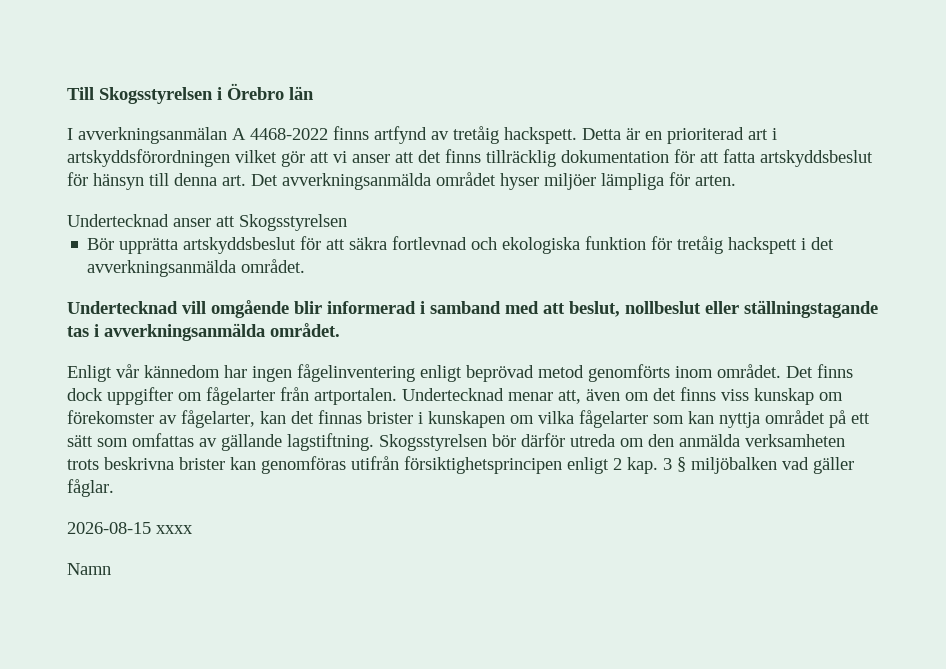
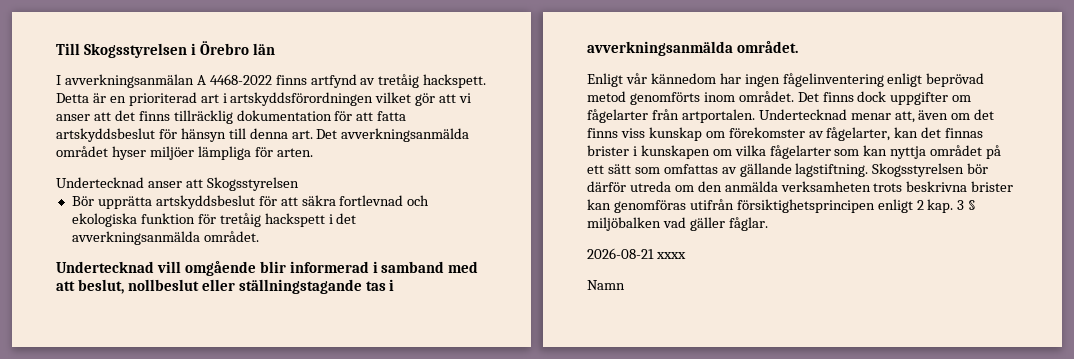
[67,522,151,534] 2026-08-15 -> [587,248,654,259] 2026-08-21

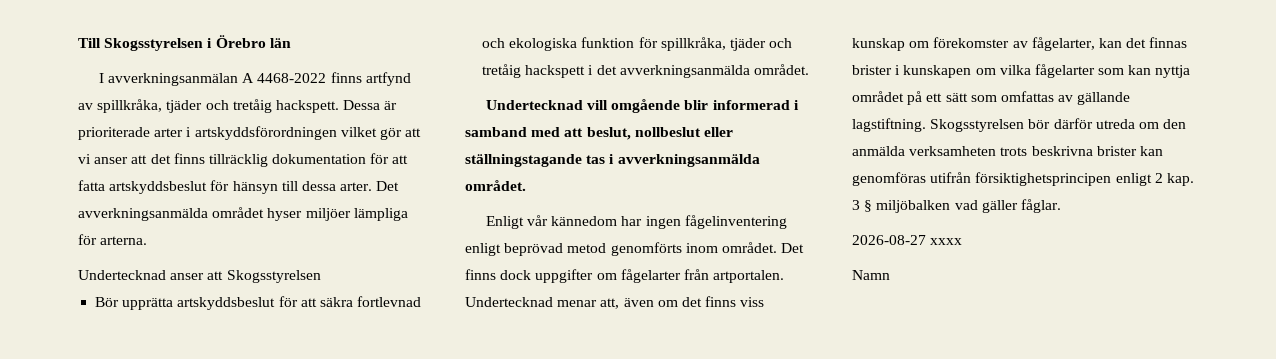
[378,74,487,88] [56,92,219,106] tretåig hackspett. Detta är en prioriterad art -> [97,99,398,113] [78,127,184,140] spillkråka, tjäder och tretåig hackspett. Dessa är prioriterade arter
[249,128,313,139] denna art. -> [301,181,373,191] dessa arter.
[276,148,313,157] arten. -> [100,236,148,245] arterna.
(216, 219) none -> [660,37,793,51] spillkråka, tjäder och
[587,248,654,259] 2026-08-21 -> [852,235,926,245] 2026-08-27

